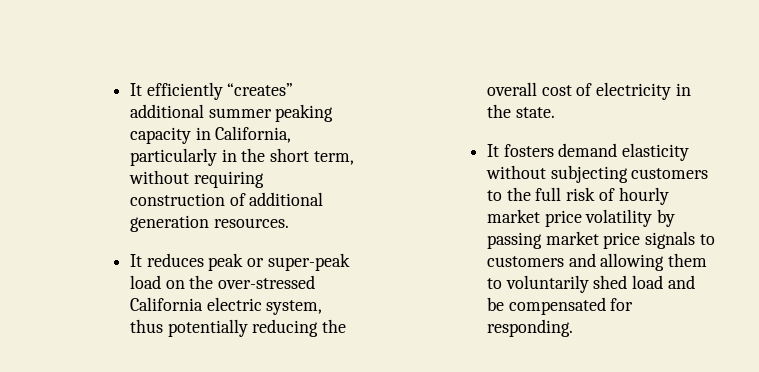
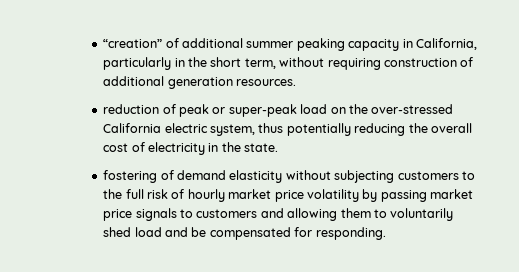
[130,82,294,100] It efficiently “creates” -> [103,38,179,48] “creation” of
[130,253,204,267] It reduces -> [103,104,176,114] reduction of
[487,144,554,157] It fosters -> [103,170,174,183] fostering of

